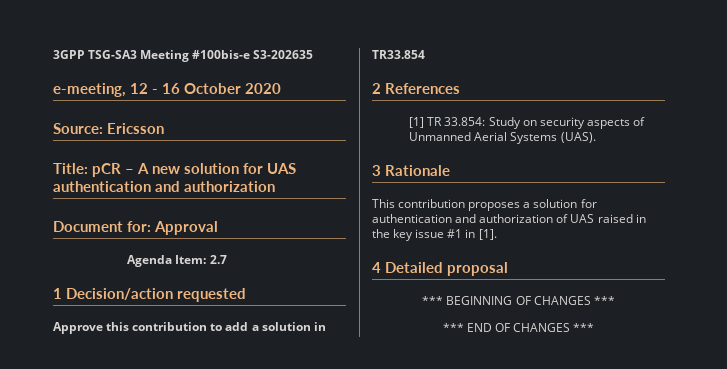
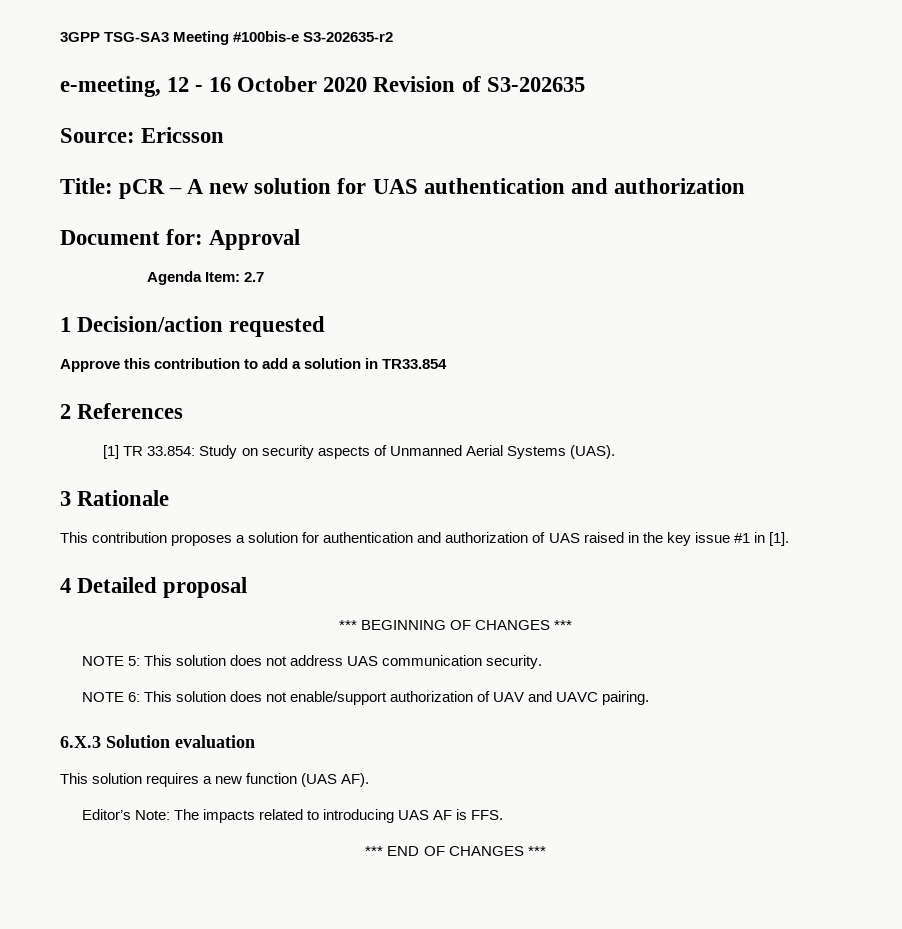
[253,50,314,59] S3-202635 -> [303,32,394,42] S3-202635-r2
(281, 88) none -> [373,76,585,92] Revision of S3-202635
(615, 300) none -> [81,655,543,669] [81,691,650,705] [60,735,255,748] [60,773,370,787] [81,809,504,823] // NOTE 5: This solution does not address UAS communication security. // NOTE 6: This solution does not enable/support authorization of UAV and UAVC pairing. // 6.X.3 Solution evaluation // This solution requires a new function (UAS AF). // Editor’s Note: The impacts related to introducing UAS AF is FFS.

